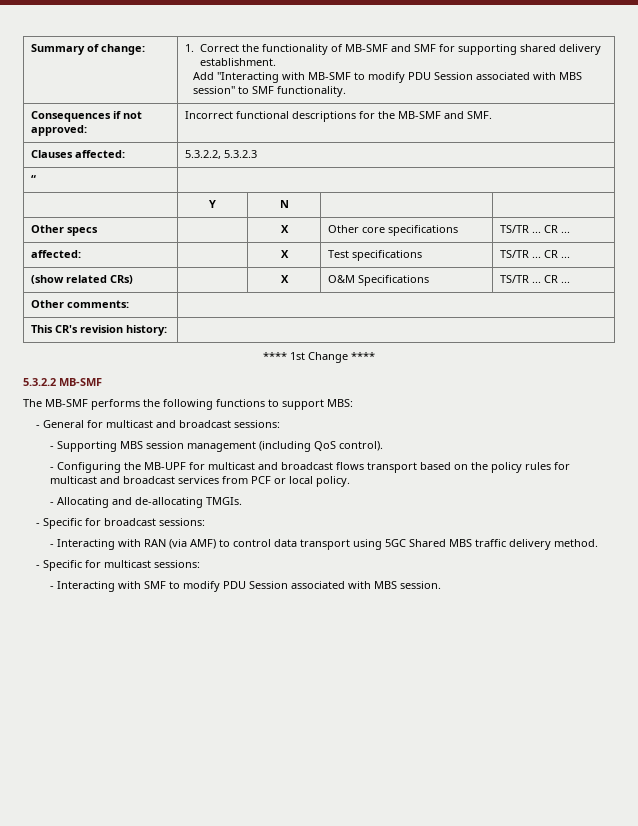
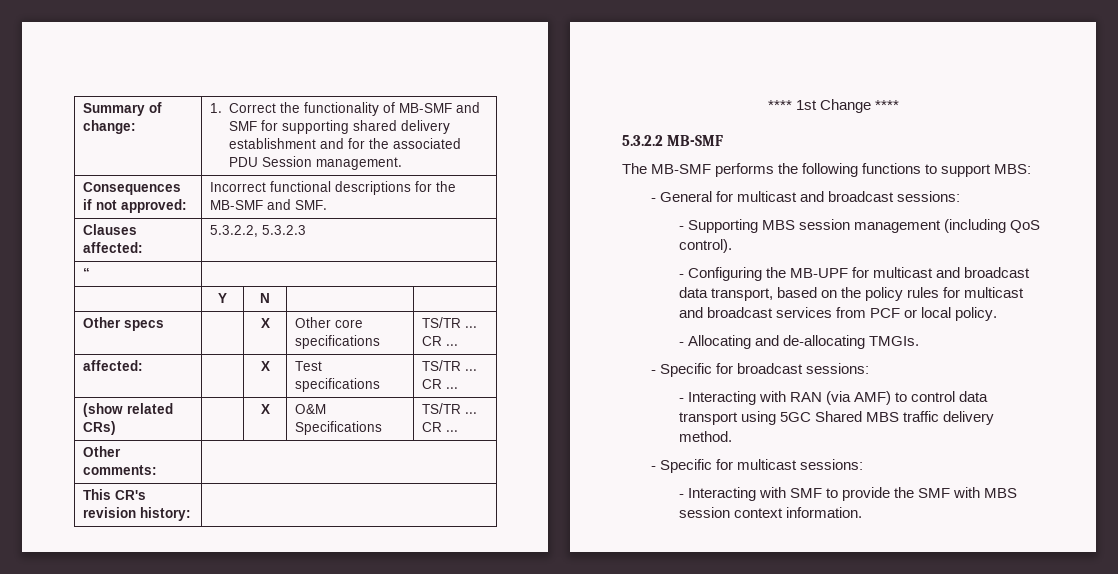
[199,58,276,66] [193,72,583,83] [193,86,347,97] establishment. // Add "Interacting with MB-SMF to modify PDU Session associated with MBS session" to SMF functionality. -> [228,138,461,149] [228,156,402,170] establishment and for the associated PDU Session management.
[335,462,417,473] flows transport -> [678,287,774,301] data transport,
[182,581,441,592] modify PDU Session associated with MBS session. -> [842,487,1018,501] [678,507,863,518] provide the SMF with MBS session context information.

